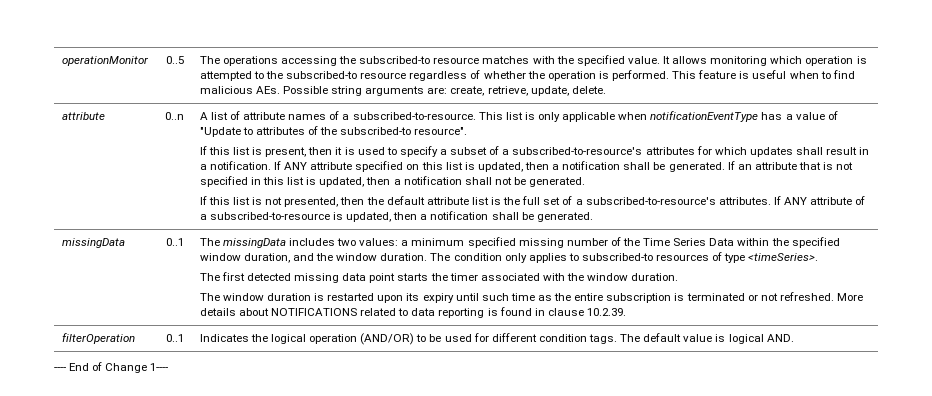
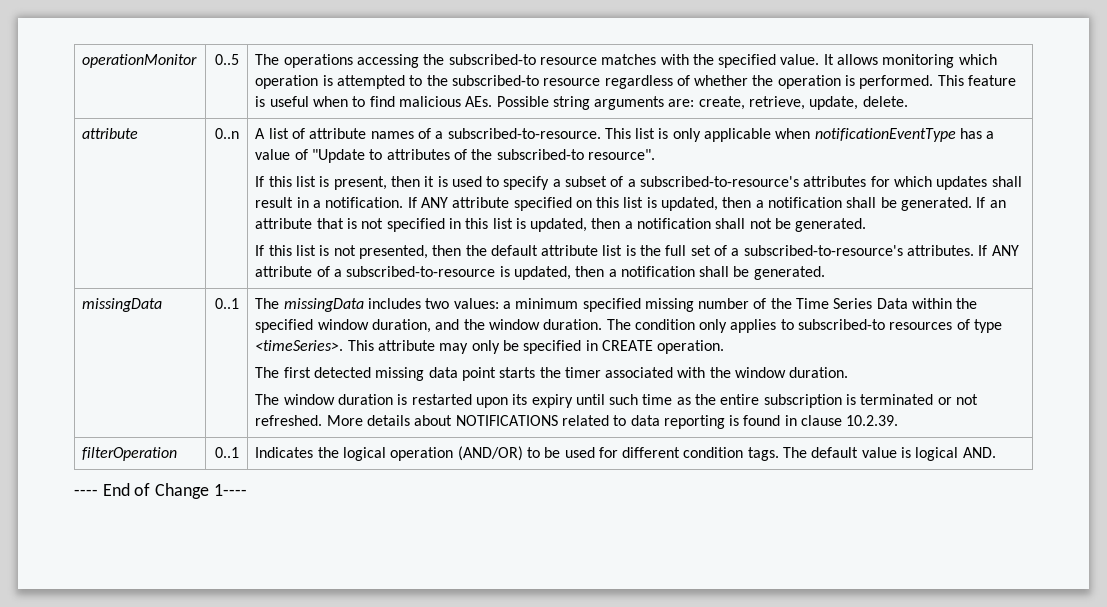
(819, 257) none -> [347,340,725,354] This attribute may only be specified in CREATE operation.

